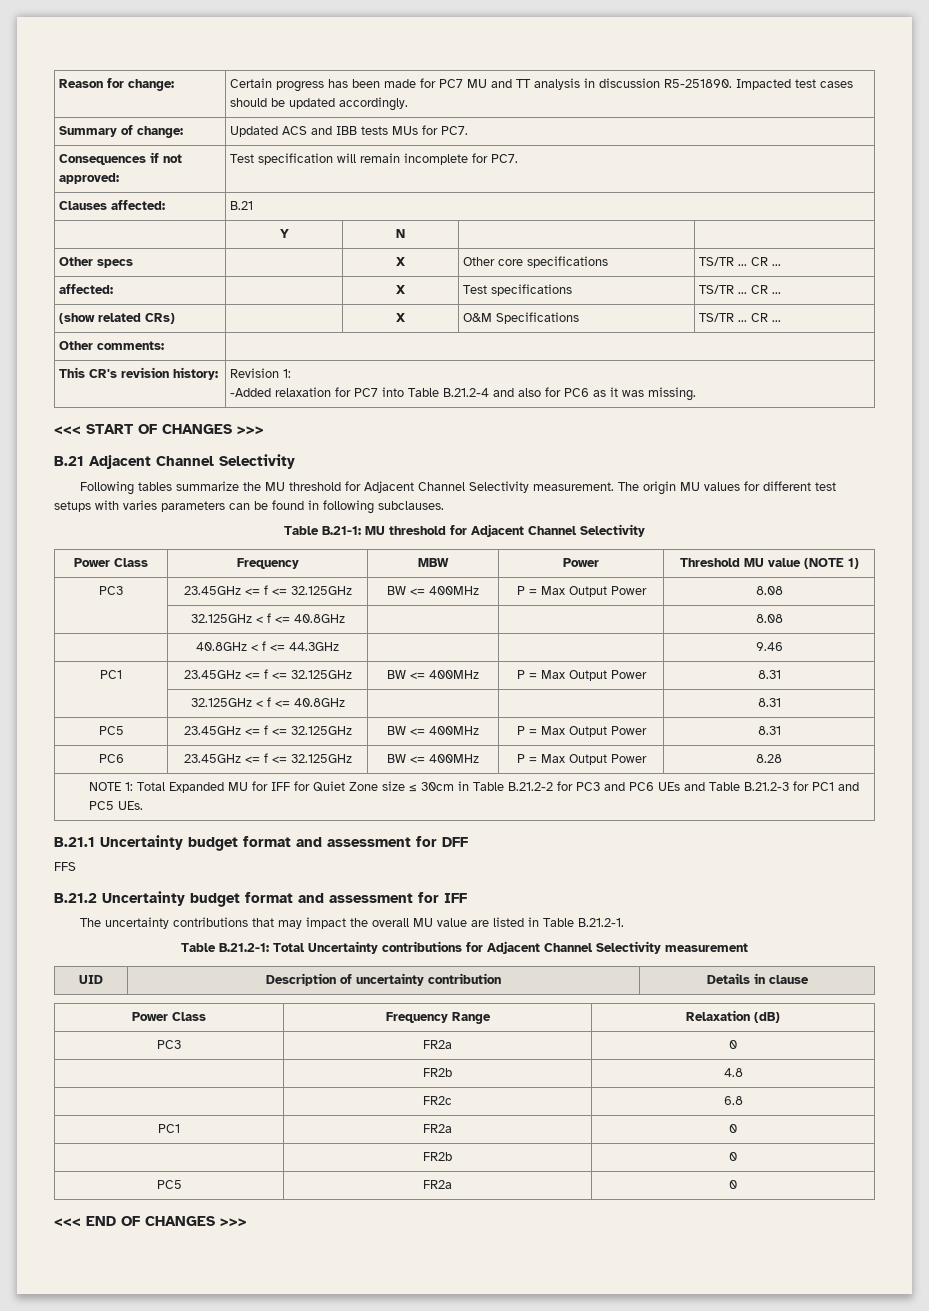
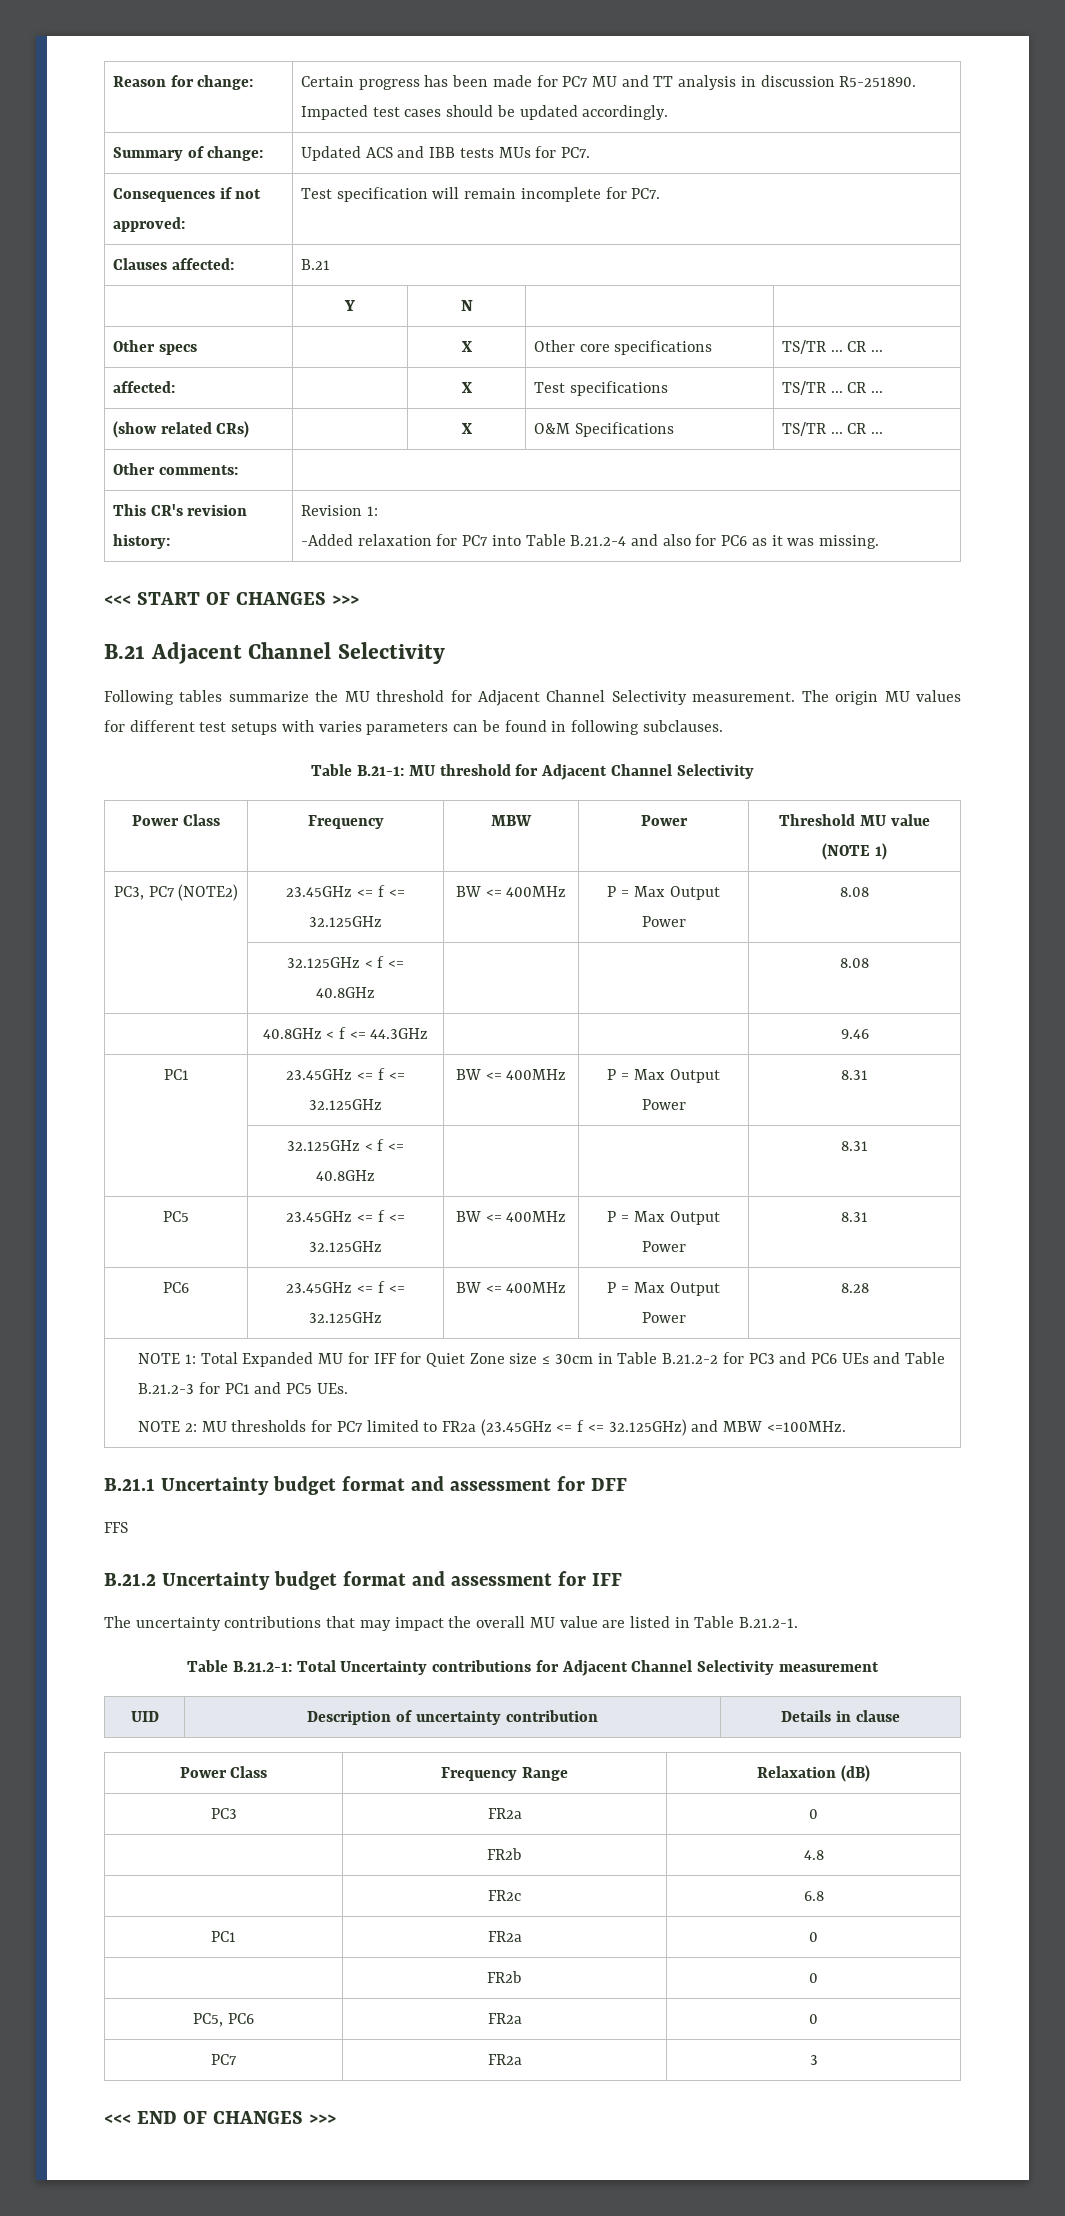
[99,586,123,595] PC3 -> [113,884,239,901] PC3, PC7 (NOTE2)
(144, 805) none -> [138,1419,846,1436] // NOTE 2: MU thresholds for PC7 limited to FR2a (23.45GHz <= f <= 32.125GHz) and MBW <=100MHz.
[156,1180,182,1189] [423,1180,452,1189] [729,1180,737,1189] PC5 | FR2a | 0 -> [193,2013,254,2027] [487,2013,522,2024] [809,2014,818,2024] [211,2054,237,2065] [487,2054,522,2065] [809,2055,818,2065] PC5, PC6 | FR2a | 0 // PC7 | FR2a | 3

